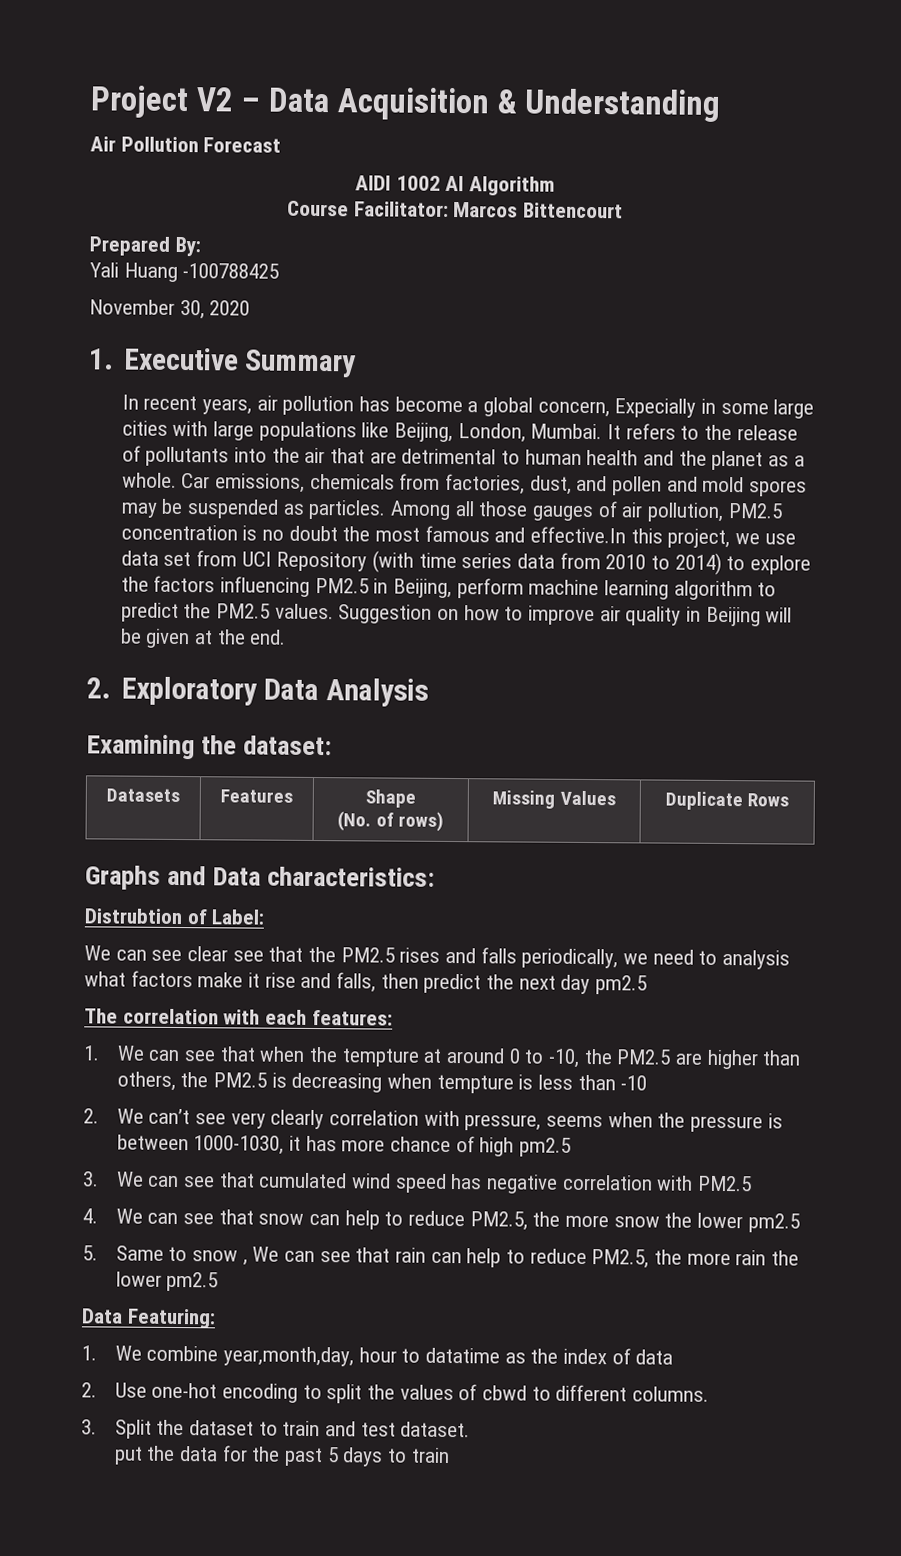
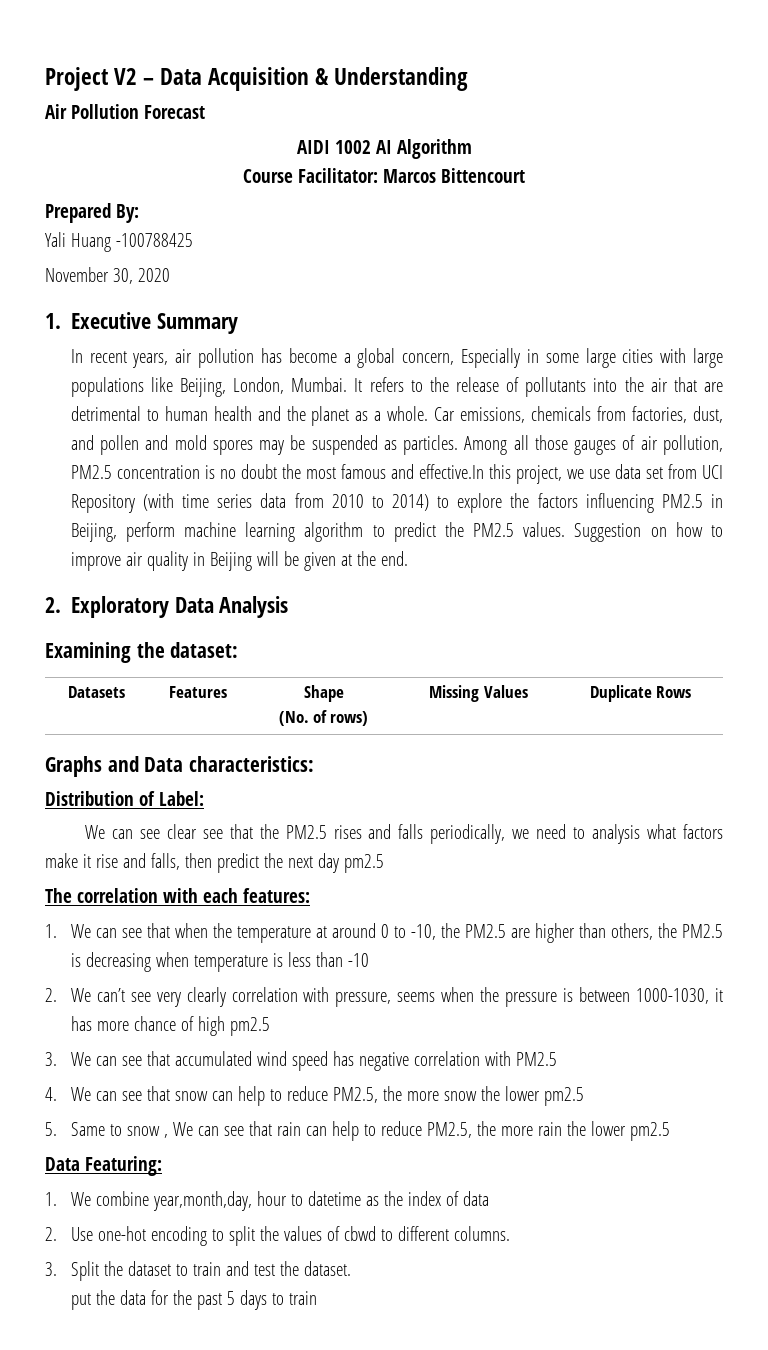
[614,398,697,418] Expecially -> [461,348,521,368] Especially
[84,908,183,925] Distrubtion -> [45,791,134,806] Distribution
[341,1048,420,1067] tempture -> [236,926,311,943] temperature
[436,1074,514,1094] tempture -> [193,955,268,972] temperature
[258,1172,348,1189] cumulated -> [174,1051,252,1066] accumulated
[425,1347,501,1364] datatime -> [307,1191,361,1206] datetime
(396, 1429) none -> [279,1261,299,1276] the

